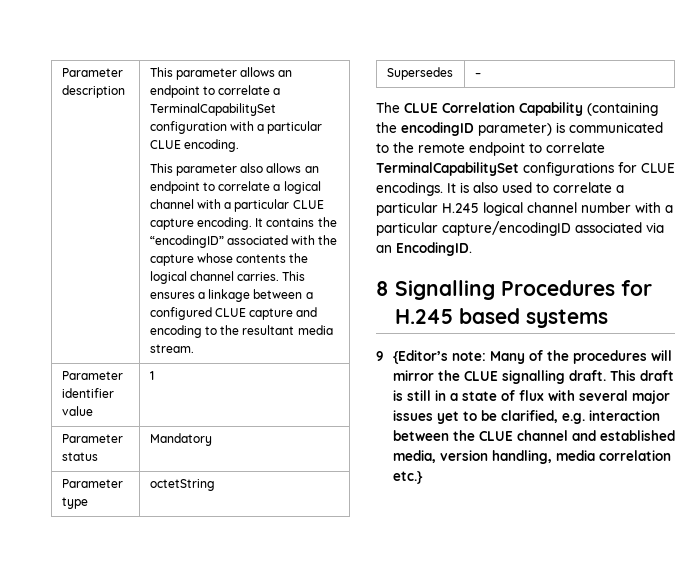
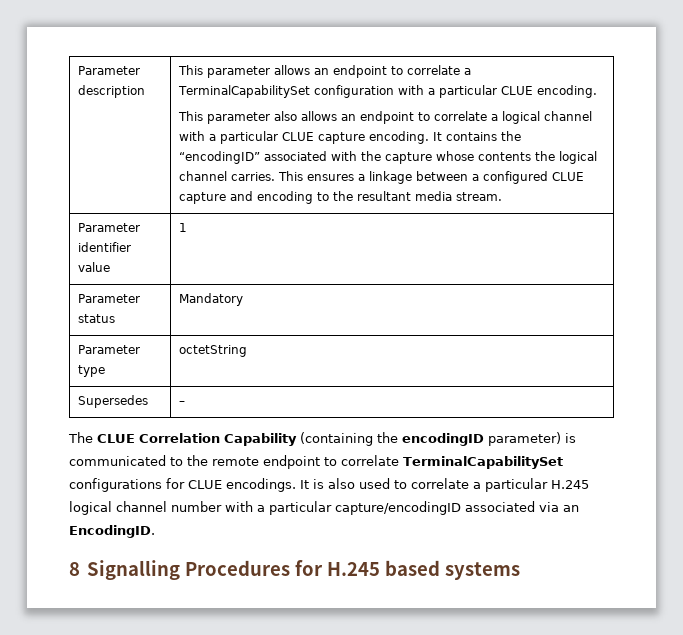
[376,350,672,364] [392,370,674,384] [392,390,670,404] [392,410,660,424] [392,430,675,441] [392,450,671,464] [392,471,423,484] // 9 {Editor’s note: Many of the procedures will mirror the CLUE signalling draft. This draft is still in a state of flux with several major issues yet to be clarified, e.g. interaction between the CLUE channel and established media, version handling, media correlation etc.} -> (520, 571) none

